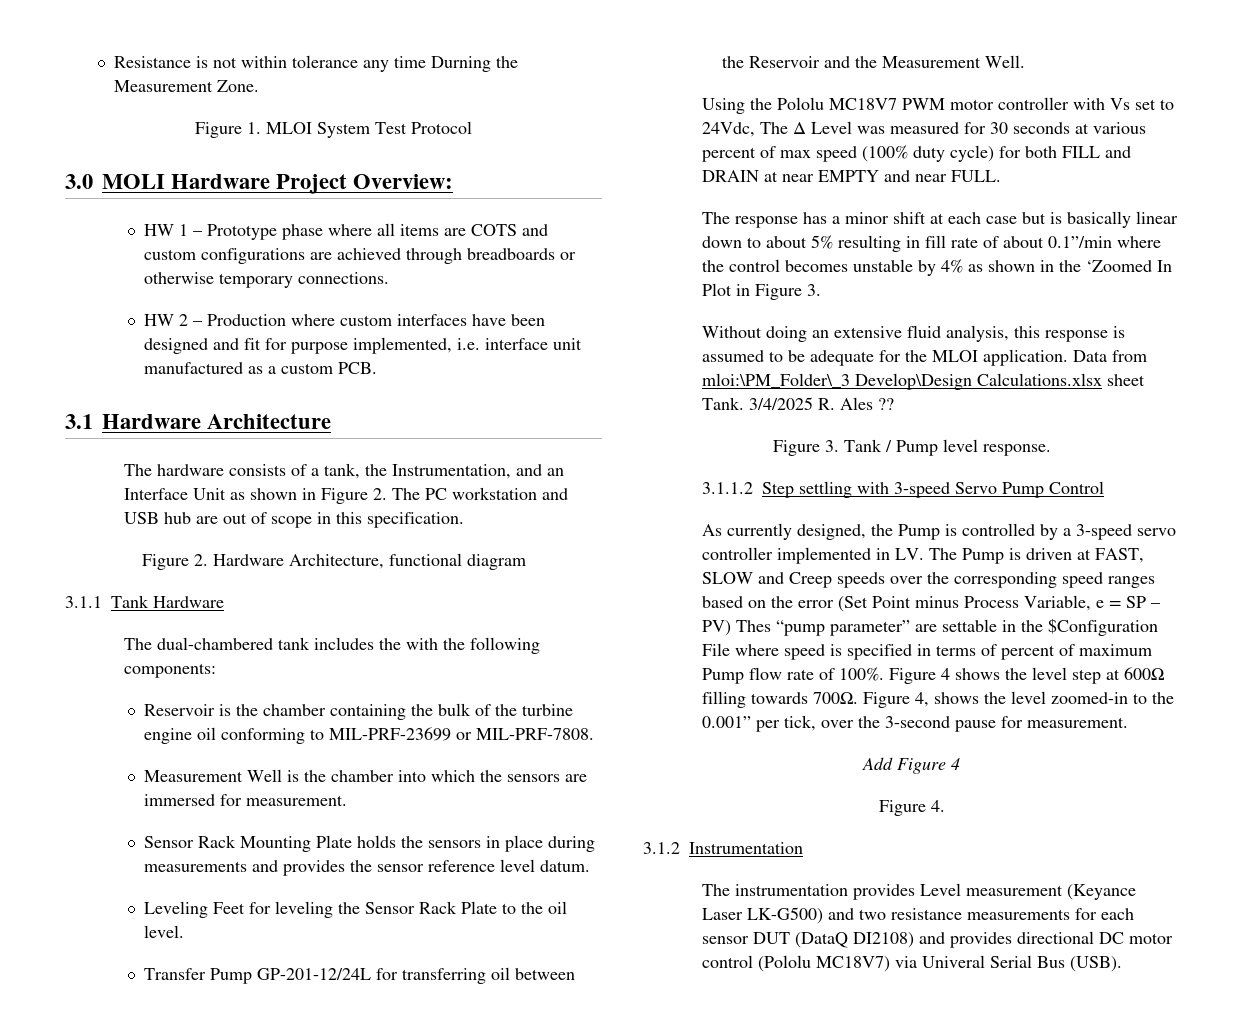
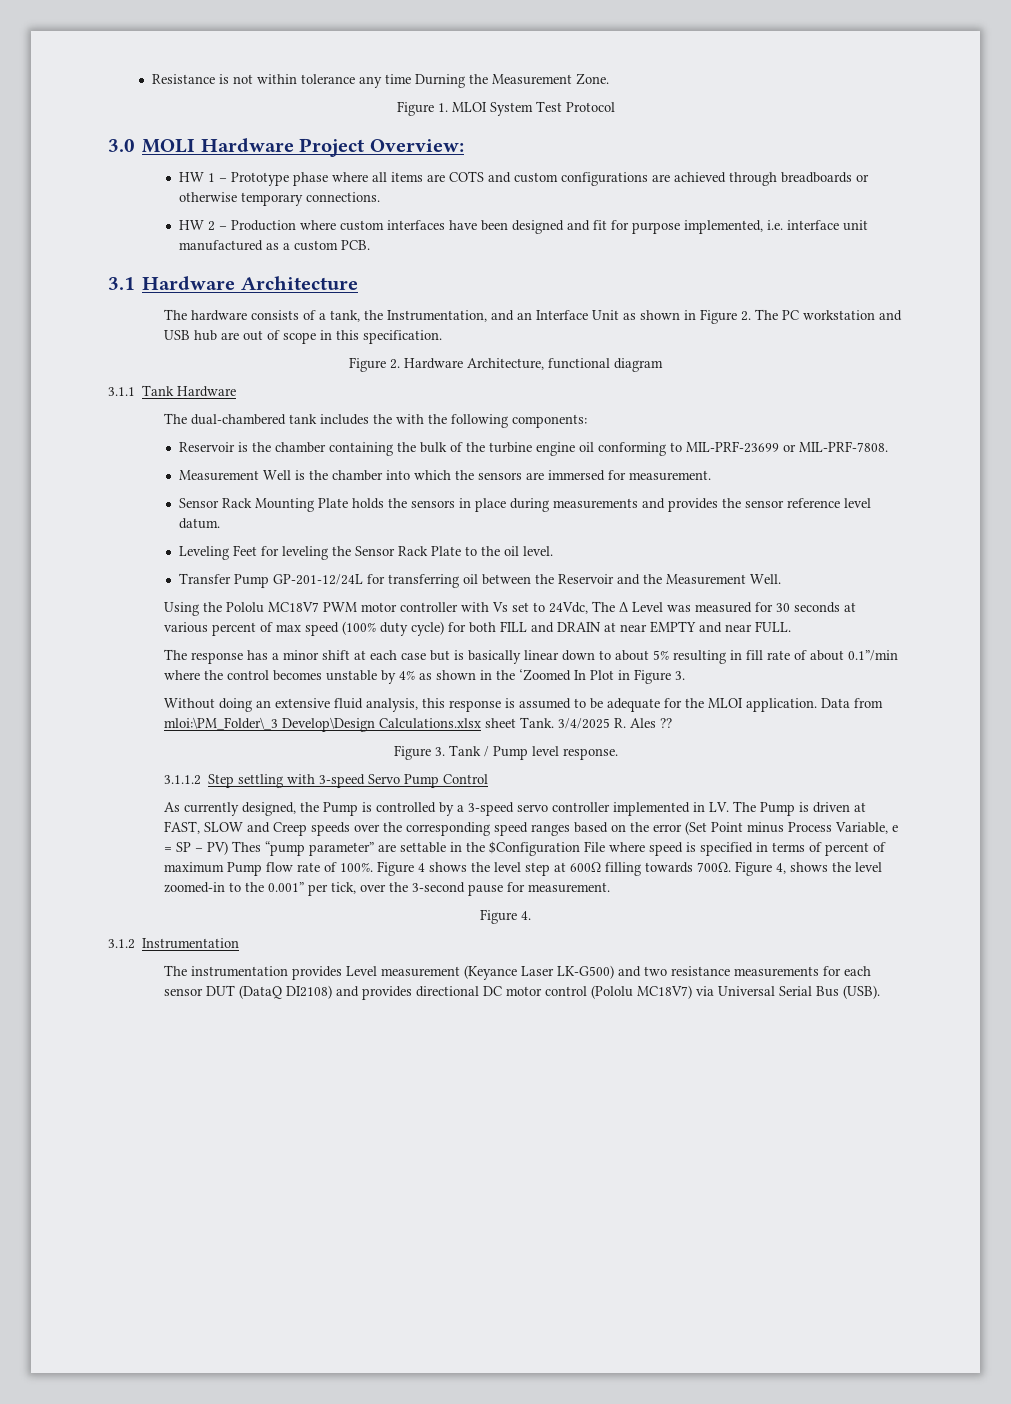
[862,757,960,774] // Add Figure 4 -> (610, 887) none
[922,955,986,968] Univeral -> [717,986,775,996] Universal

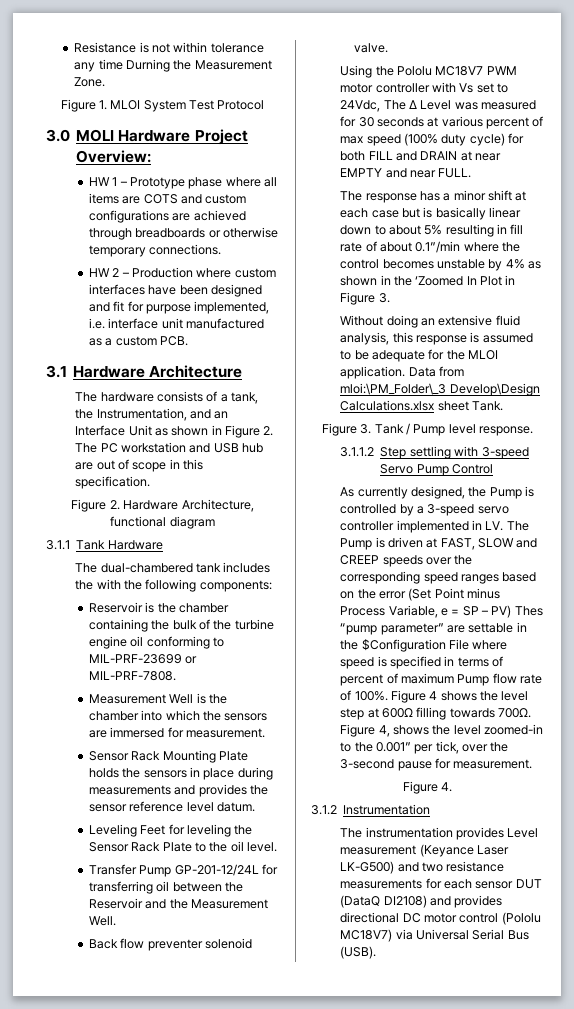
(782, 579) none -> [88,938,253,951] [353,43,388,53] // Back flow preventer solenoid valve.
[557,718,672,729] 3/4/2025 R. Ales ?? -> (503, 406) none
[272,822,307,836] Creep -> [340,555,380,565] CREEP

